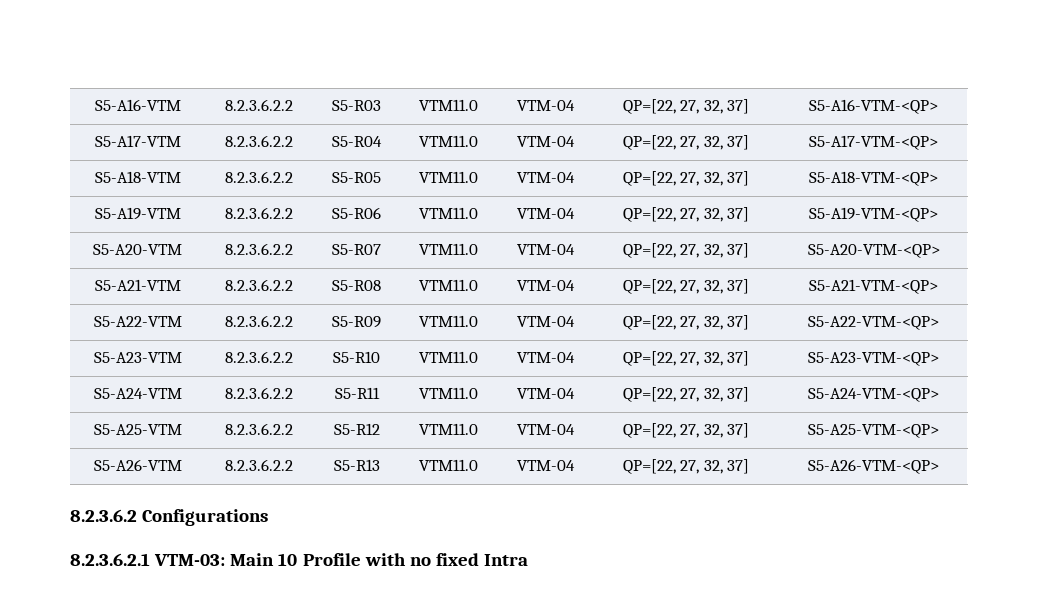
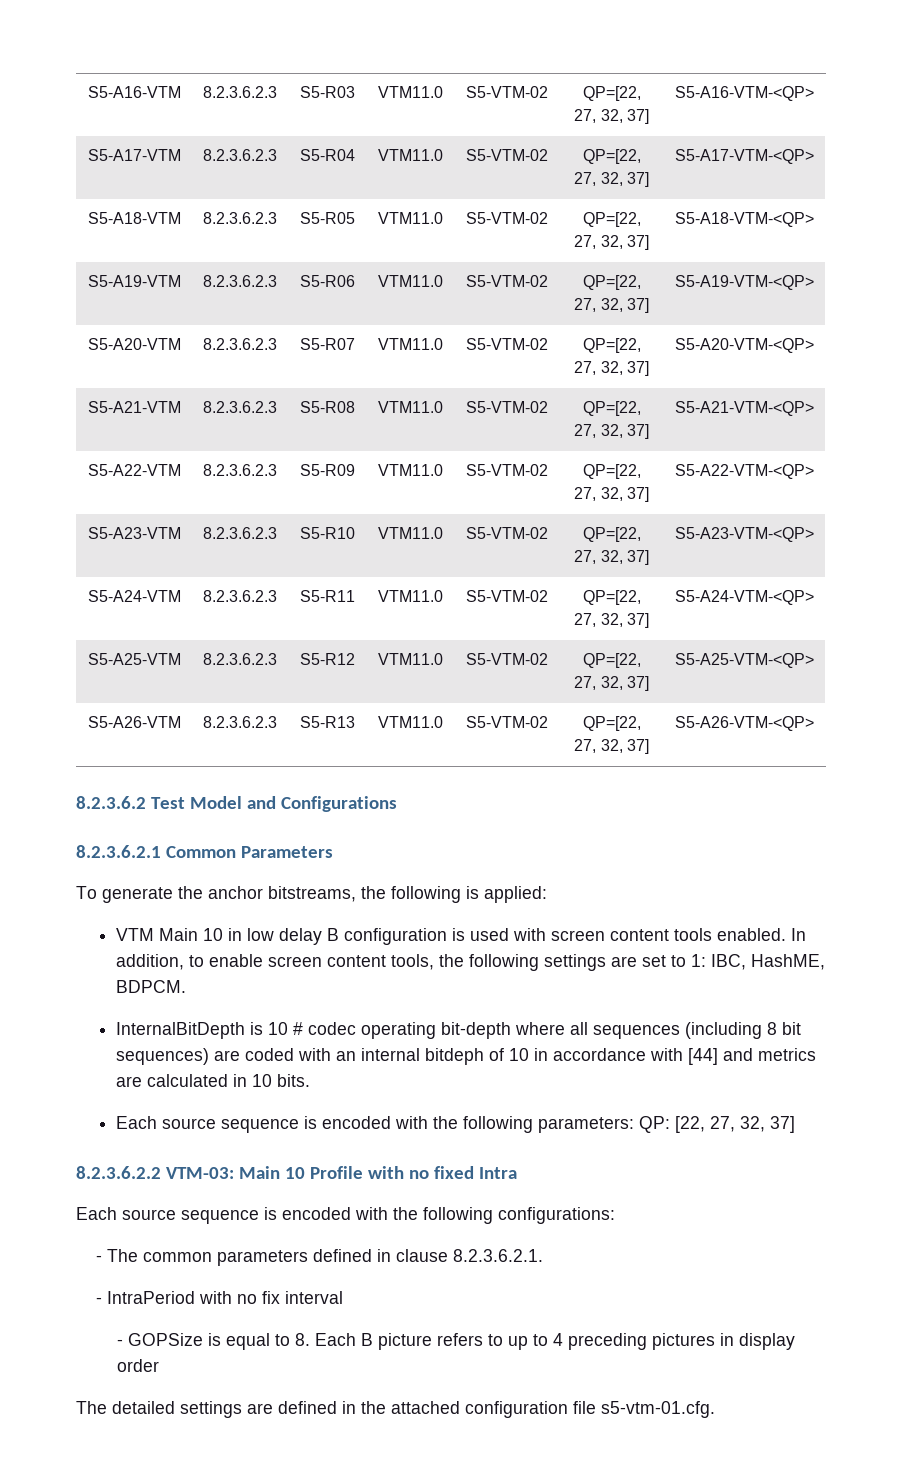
[225,99,293,111] 8.2.3.6.2.2 -> [203,86,277,98] 8.2.3.6.2.3
[516,100,575,111] VTM-04 -> [466,86,548,98] S5-VTM-02
[225,135,293,147] 8.2.3.6.2.2 -> [203,149,277,161] 8.2.3.6.2.3
[516,136,575,147] VTM-04 -> [466,149,548,161] S5-VTM-02
[225,171,293,183] 8.2.3.6.2.2 -> [203,212,277,224] 8.2.3.6.2.3
[516,172,575,183] VTM-04 -> [466,212,548,224] S5-VTM-02
[225,207,293,219] 8.2.3.6.2.2 -> [203,275,277,287] 8.2.3.6.2.3
[516,208,575,219] VTM-04 -> [466,275,548,287] S5-VTM-02
[225,243,293,255] 8.2.3.6.2.2 -> [203,338,277,350] 8.2.3.6.2.3
[516,244,575,255] VTM-04 -> [466,338,548,350] S5-VTM-02
[225,279,293,291] 8.2.3.6.2.2 -> [203,401,277,413] 8.2.3.6.2.3
[516,280,575,291] VTM-04 -> [466,401,548,413] S5-VTM-02
[225,315,293,327] 8.2.3.6.2.2 -> [203,464,277,476] 8.2.3.6.2.3
[516,316,575,327] VTM-04 -> [466,464,548,476] S5-VTM-02
[225,351,293,363] 8.2.3.6.2.2 -> [203,527,277,539] 8.2.3.6.2.3
[516,352,575,363] VTM-04 -> [466,527,548,539] S5-VTM-02
[225,387,293,399] 8.2.3.6.2.2 -> [203,590,277,602] 8.2.3.6.2.3
[516,388,575,399] VTM-04 -> [466,590,548,602] S5-VTM-02
[225,423,293,435] 8.2.3.6.2.2 -> [203,653,277,665] 8.2.3.6.2.3
[516,424,575,435] VTM-04 -> [466,653,548,665] S5-VTM-02
[225,459,293,471] 8.2.3.6.2.2 -> [203,716,277,728] 8.2.3.6.2.3
[516,460,575,471] VTM-04 -> [466,716,548,728] S5-VTM-02
(137, 515) none -> [150,796,276,809] Test Model and
(150, 559) none -> [165,846,333,858] [76,886,547,903] [115,928,806,945] [115,954,825,971] [115,980,186,993] [115,1022,801,1039] [115,1048,816,1065] [115,1074,310,1087] [115,1116,795,1133] [76,1166,161,1179] Common Parameters // To generate the anchor bitstreams, the following is applied: // VTM Main 10 in low delay B configuration is used with screen content tools enabled. In addition, to enable screen content tools, the following settings are set to 1: IBC, HashME, BDPCM. // InternalBitDepth is 10 # codec operating bit-depth where all sequences (including 8 bit sequences) are coded with an internal bitdeph of 10 in accordance with [44] and metrics are calculated in 10 bits. // Each source sequence is encoded with the following parameters: QP: [22, 27, 32, 37] // 8.2.3.6.2.2
(529, 560) none -> [76,1207,615,1224] [96,1249,544,1266] [96,1291,344,1304] [116,1333,795,1350] [116,1359,159,1372] [76,1401,715,1418] // Each source sequence is encoded with the following configurations: // - The common parameters defined in clause 8.2.3.6.2.1. // - IntraPeriod with no fix interval // - GOPSize is equal to 8. Each B picture refers to up to 4 preceding pictures in display order // The detailed settings are defined in the attached configuration file s5-vtm-01.cfg.

